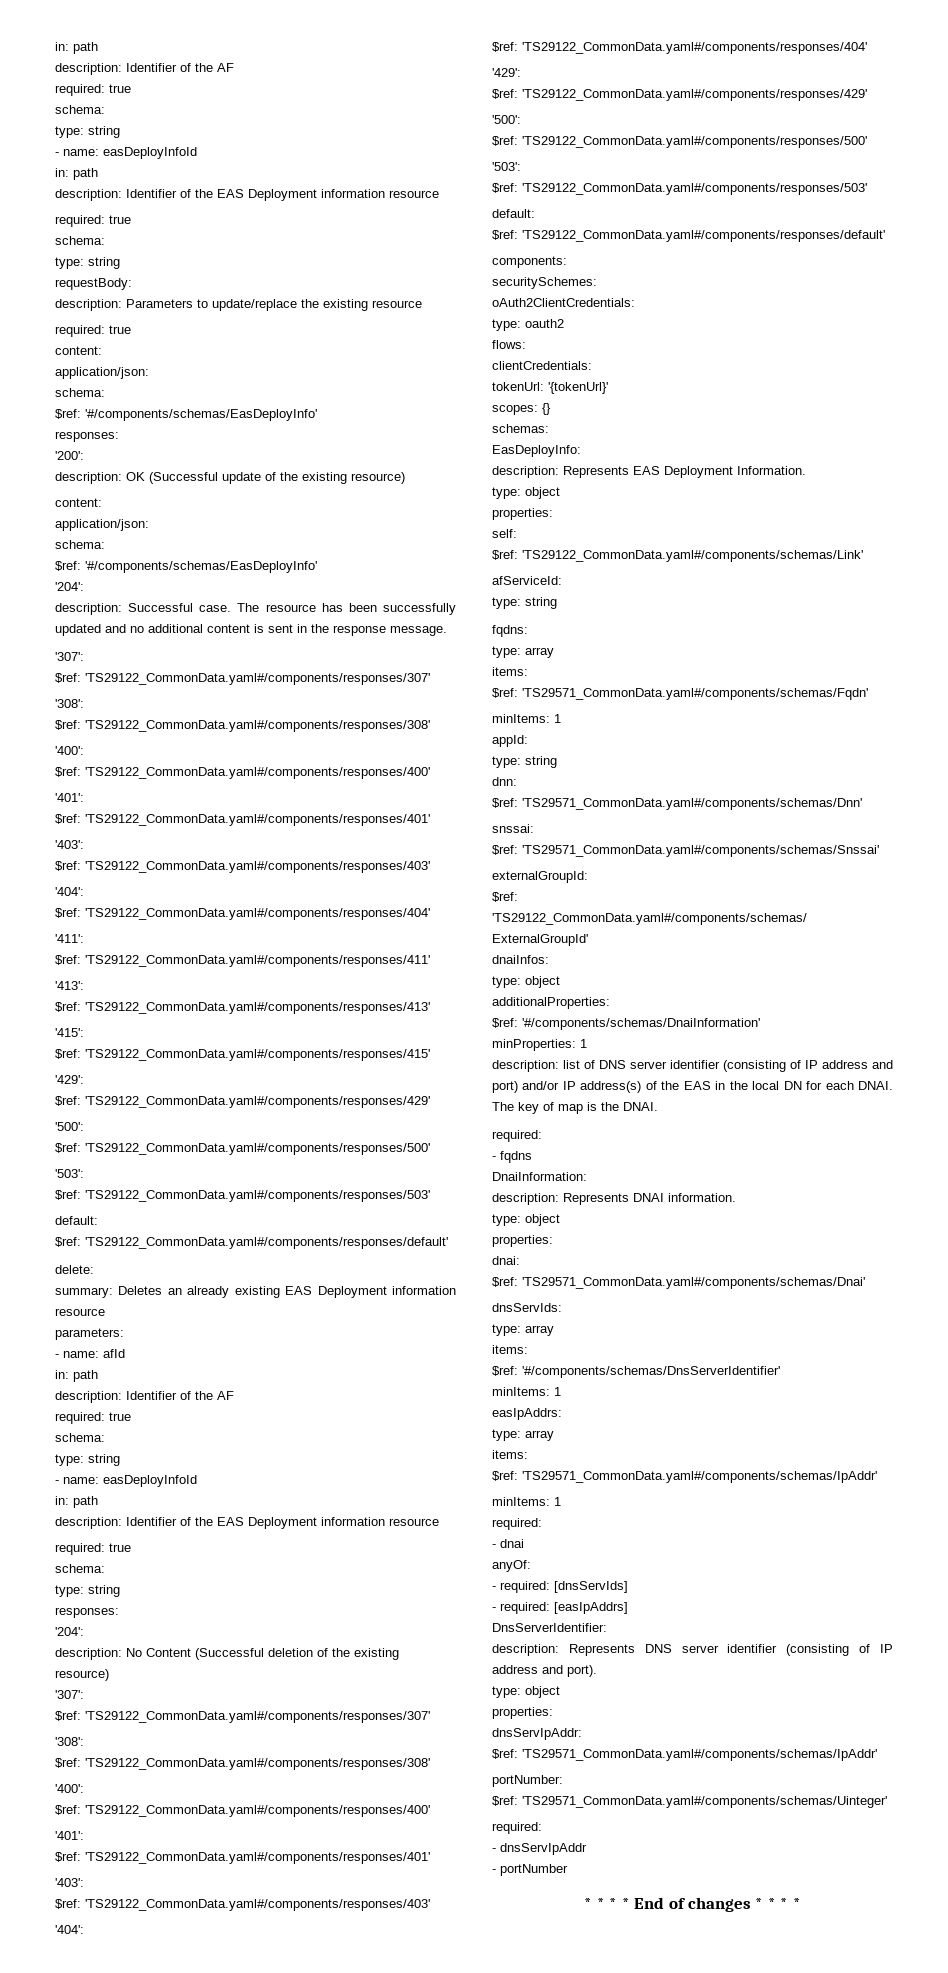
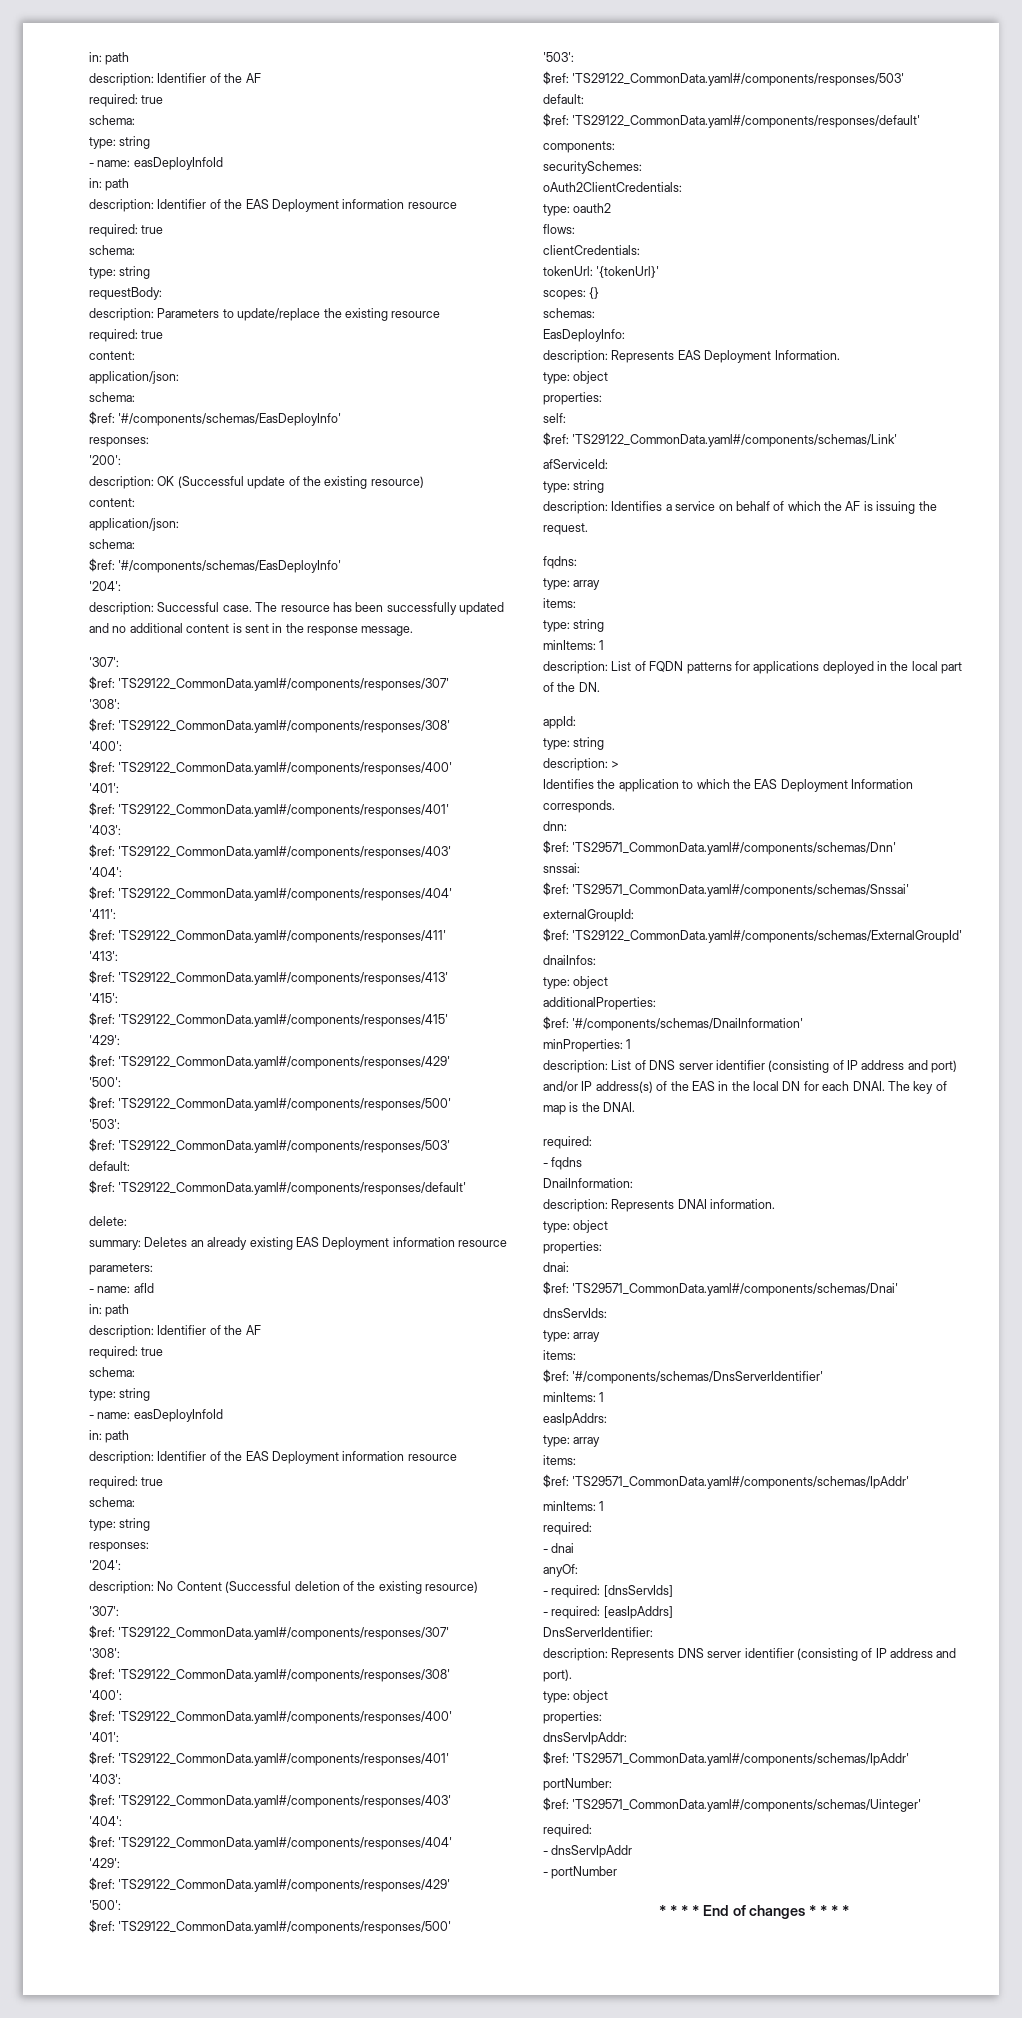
(557, 603) none -> [543,501,937,514] [543,523,588,535] // description: Identifies a service on behalf of which the AF is issuing the request.
[492,688,868,700] [492,714,561,723] [492,735,528,747] [492,756,557,768] $ref: 'TS29571_CommonData.yaml#/components/schemas/Fqdn' // minItems: 1 // appId: // type: string -> [543,619,605,632] [543,640,605,650] [543,661,963,674] [543,682,600,692] [543,716,576,729] [543,737,605,750] [543,758,620,771] [543,779,913,792] [543,800,615,813] type: string // minItems: 1 // description: List of FQDN patterns for applications deployed in the local part of the DN. // appId: // type: string // description: > // Identifies the application to which the EAS Deployment Information corresponds.
[563,1060,580,1069] list -> [611,1060,632,1070] List

